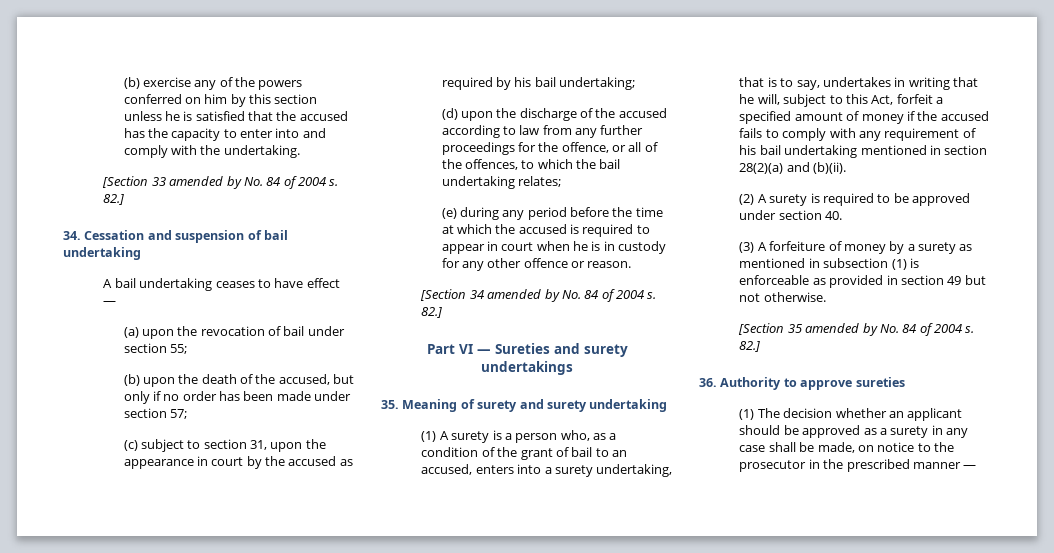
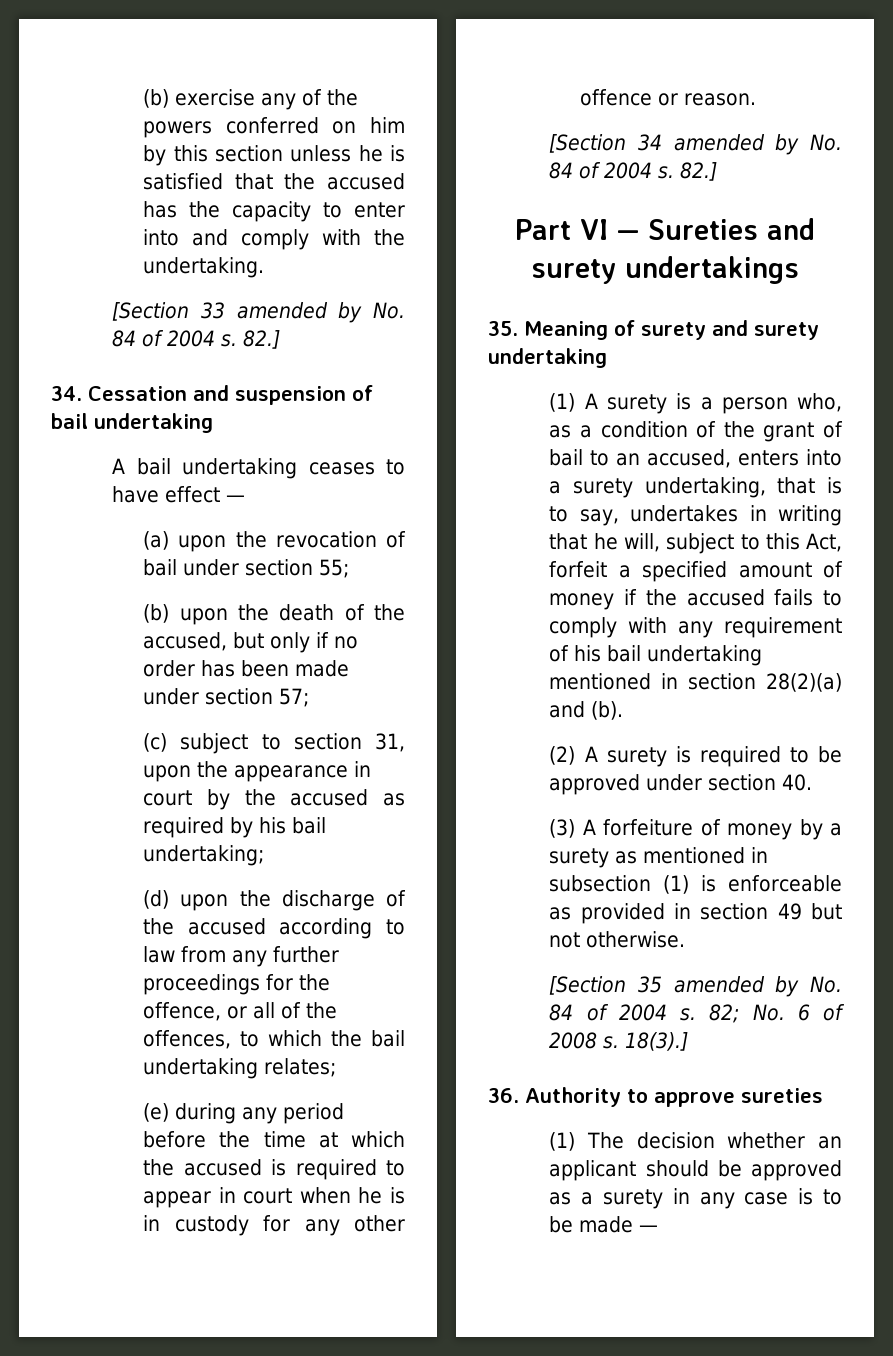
[813,162,847,174] (b)(ii). -> [591,701,624,720] (b).
[739,341,761,352] 82.] -> [709,1004,845,1023] [549,1032,689,1051] 82; No. 6 of 2008 s. 18(3).]
[768,442,955,453] [739,459,961,472] shall be made, on notice to the prosecutor in the prescribed manner -> [798,1188,842,1205] [549,1216,634,1233] is to be made

